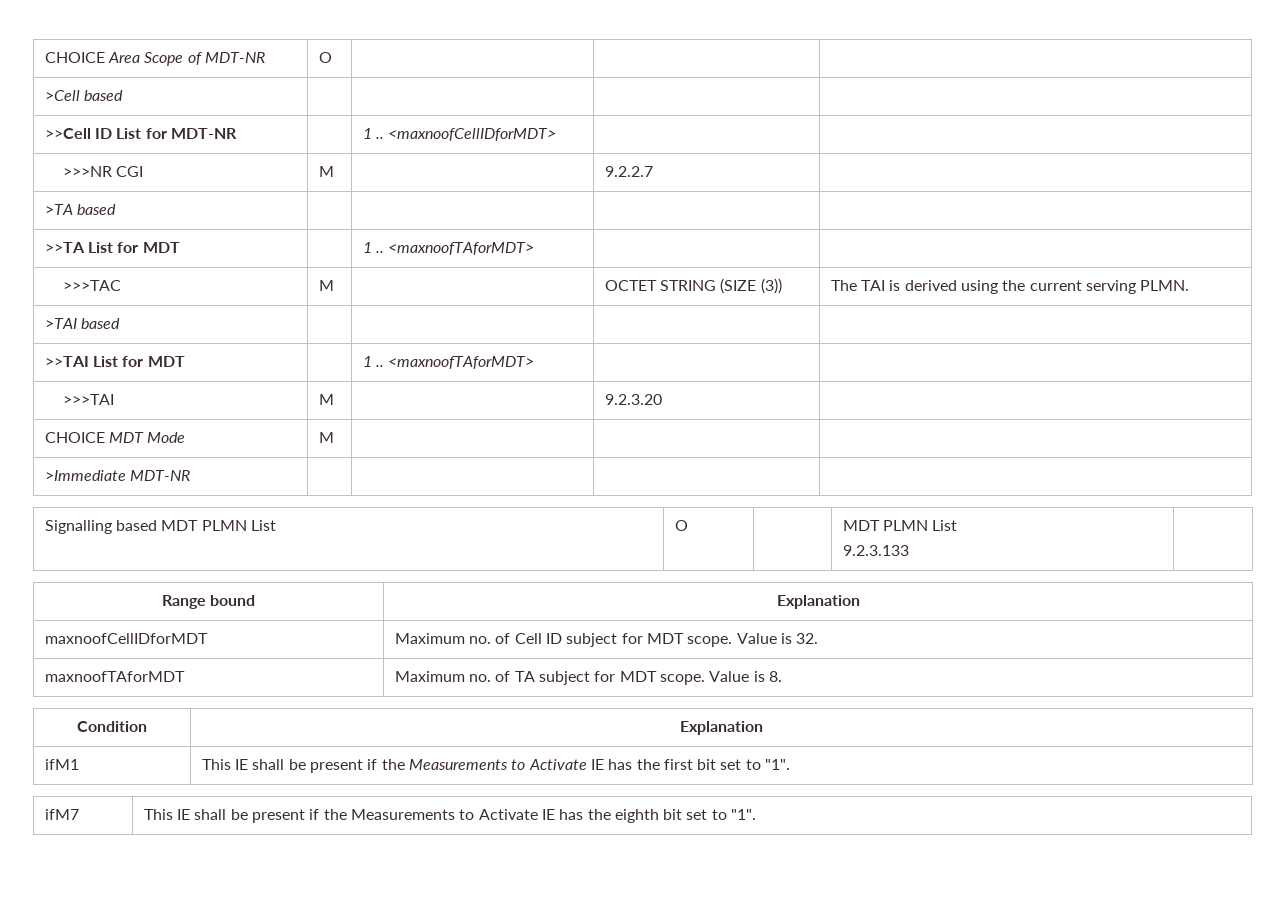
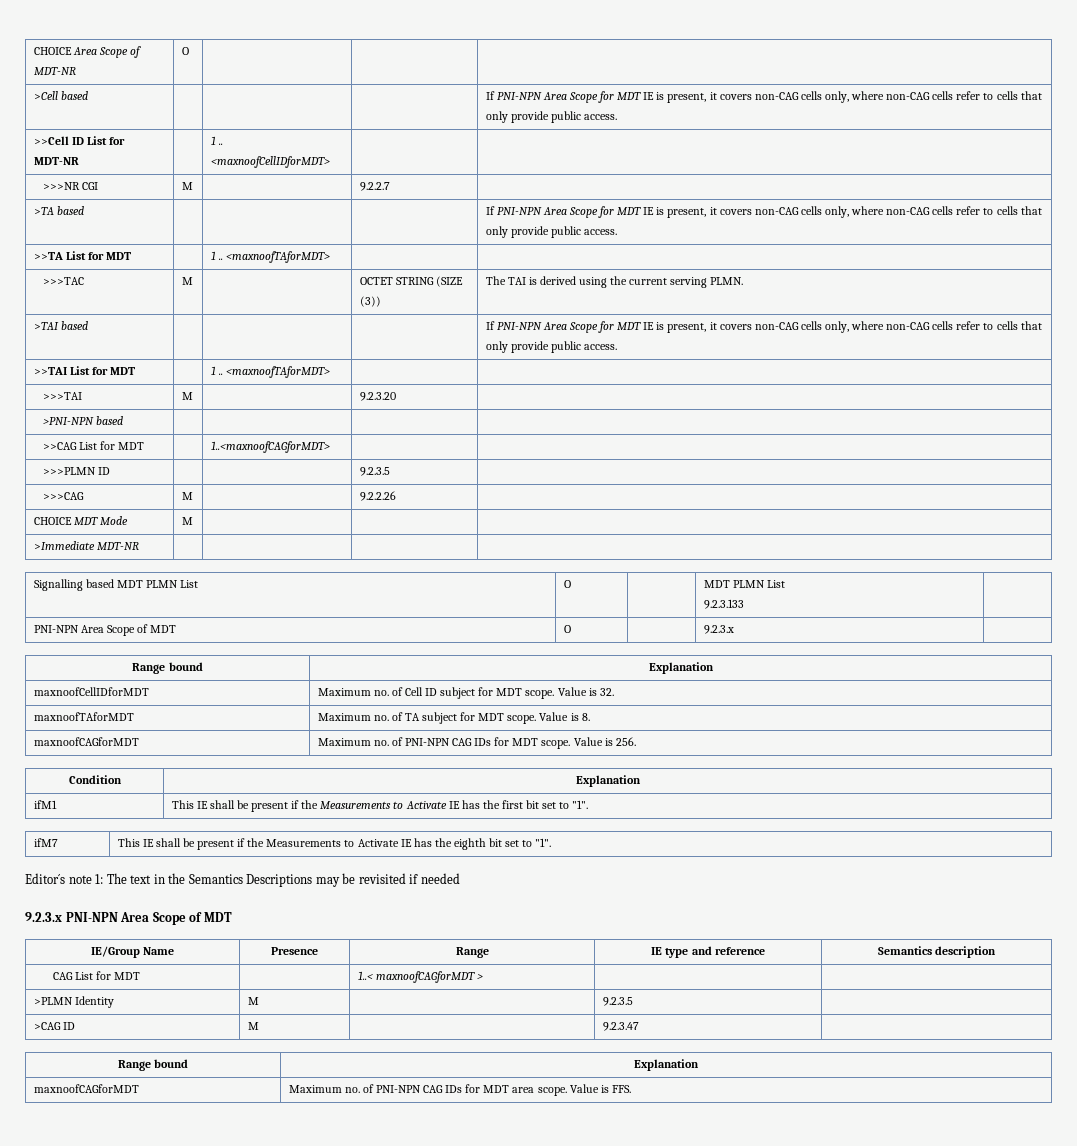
(123, 95) none -> [485,91,1042,103] [485,111,617,123] If PNI-NPN Area Scope for MDT IE is present, it covers non-CAG cells only, where non-CAG cells refer to cells that only provide public access.
(116, 209) none -> [485,206,1042,218] [485,226,617,238] If PNI-NPN Area Scope for MDT IE is present, it covers non-CAG cells only, where non-CAG cells refer to cells that only provide public access.
(120, 323) none -> [485,321,1042,333] [485,341,617,353] If PNI-NPN Area Scope for MDT IE is present, it covers non-CAG cells only, where non-CAG cells refer to cells that only provide public access.
(662, 399) none -> [43,416,124,425] [43,441,145,450] [210,441,330,453] [43,467,111,475] [359,467,390,476] [43,492,85,500] [181,492,193,500] [359,491,396,501] // >PNI-NPN based | | | | // >>CAG List for MDT | | 1..<maxnoofCAGforMDT> | | // >>>PLMN ID | | | 9.2.3.5 | // >>>CAG | M | | 9.2.2.26 |
(909, 550) none -> [33,624,177,636] [563,625,571,633] [703,625,734,634] // PNI-NPN Area Scope of MDT | O | | 9.2.3.x |
(782, 676) none -> [33,737,139,746] [317,737,636,749] // maxnoofCAGforMDT | Maximum no. of PNI-NPN CAG IDs for MDT scope. Value is 256.
(757, 814) none -> [25,873,460,887] [25,912,232,925] [90,946,175,958] [271,947,318,955] [455,947,489,958] [651,946,765,958] [877,946,997,958] [52,971,140,980] [357,971,483,983] [33,996,114,1008] [247,997,259,1005] [602,997,633,1006] [33,1022,75,1030] [247,1022,259,1030] [602,1022,639,1031] [117,1059,189,1071] [634,1059,699,1071] [33,1084,139,1093] [288,1084,631,1096] // Editor´s note 1: The text in the Semantics Descriptions may be revisited if needed // 9.2.3.x PNI-NPN Area Scope of MDT // IE/Group Name | Presence | Range | IE type and reference | Semantics description // CAG List for MDT | | 1..< maxnoofCAGforMDT > | | // >PLMN Identity | M | | 9.2.3.5 | // >CAG ID | M | | 9.2.3.47 | // Range bound | Explanation // maxnoofCAGforMDT | Maximum no. of PNI-NPN CAG IDs for MDT area scope. Value is FFS.

